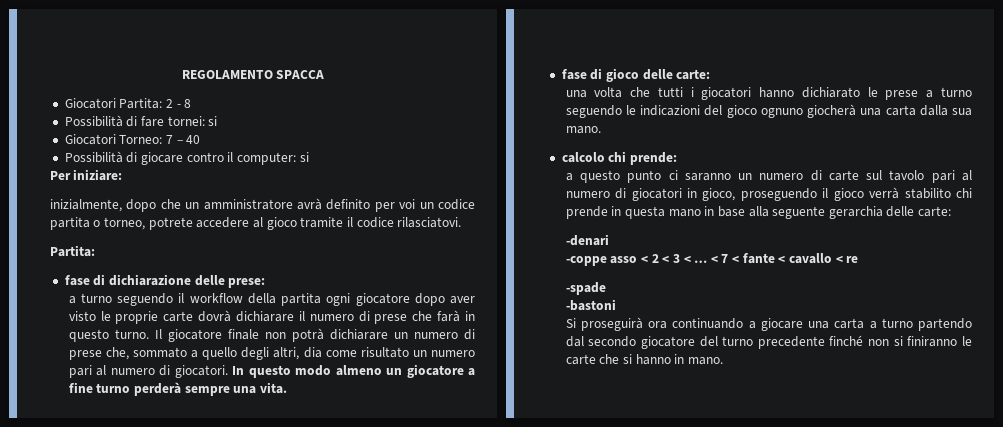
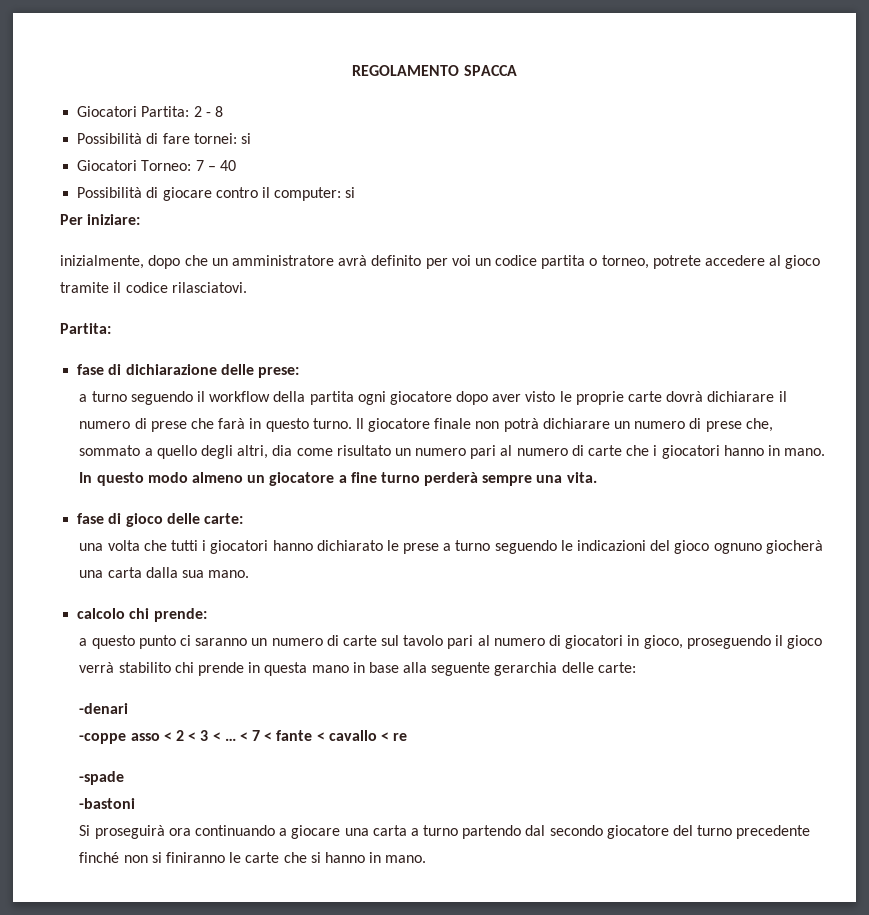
[174,365,228,378] giocatori. -> [587,445,826,459] carte che i giocatori hanno in mano.

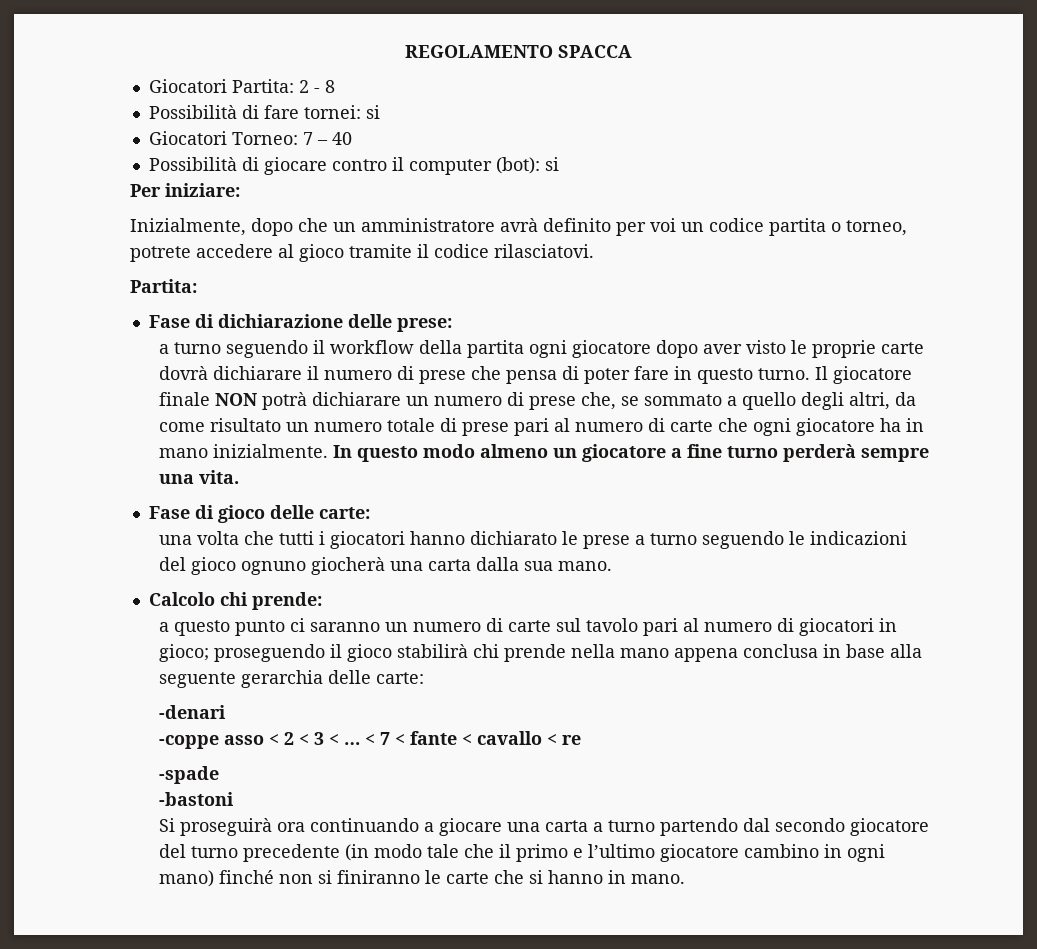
[274,187,342,201] computer: -> [409,157,541,175] computer (bot):
[60,255,145,269] inizialmente, -> [129,218,246,236] Inizialmente,
[77,364,105,375] fase -> [149,315,191,328] Fase
[218,418,246,429] farà -> [506,366,670,384] pensa di poter fare
[475,421,500,429] non -> [215,393,258,406] NON
(773, 425) none -> [621,396,640,406] se
[272,445,293,456] dia -> [895,392,917,406] da
(467, 452) none -> [387,418,510,436] totale di prese
[653,445,826,459] i giocatori hanno in mano. -> [753,418,925,436] [159,444,329,458] ogni giocatore ha in mano inizialmente.
[77,513,105,524] fase -> [149,506,191,519] Fase
[77,608,126,619] calcolo -> [149,592,216,606] Calcolo
[643,635,683,649] gioco, -> [159,644,210,662] gioco;
[79,662,349,676] verrà stabilito chi prende in questa mano -> [397,644,819,662] stabilirà chi prende nella mano appena conclusa
(811, 832) none -> [345,844,886,862] [159,870,215,887] (in modo tale che il primo e l’ultimo giocatore cambino in ogni mano)

